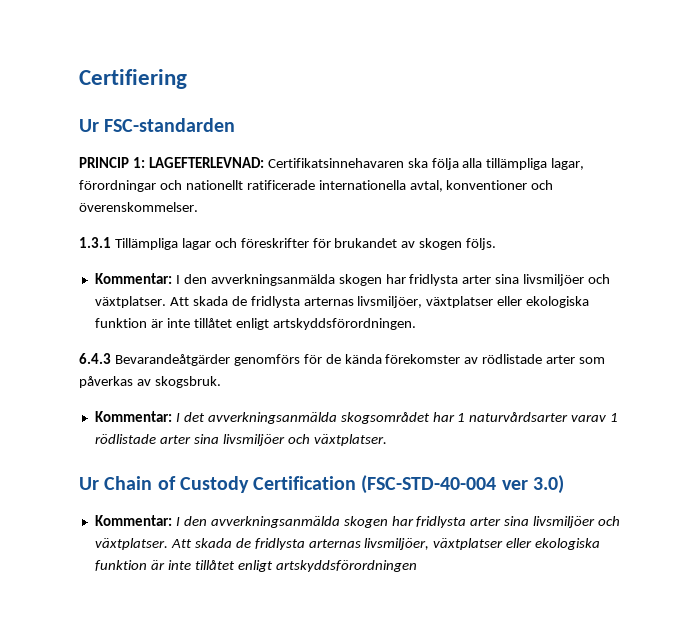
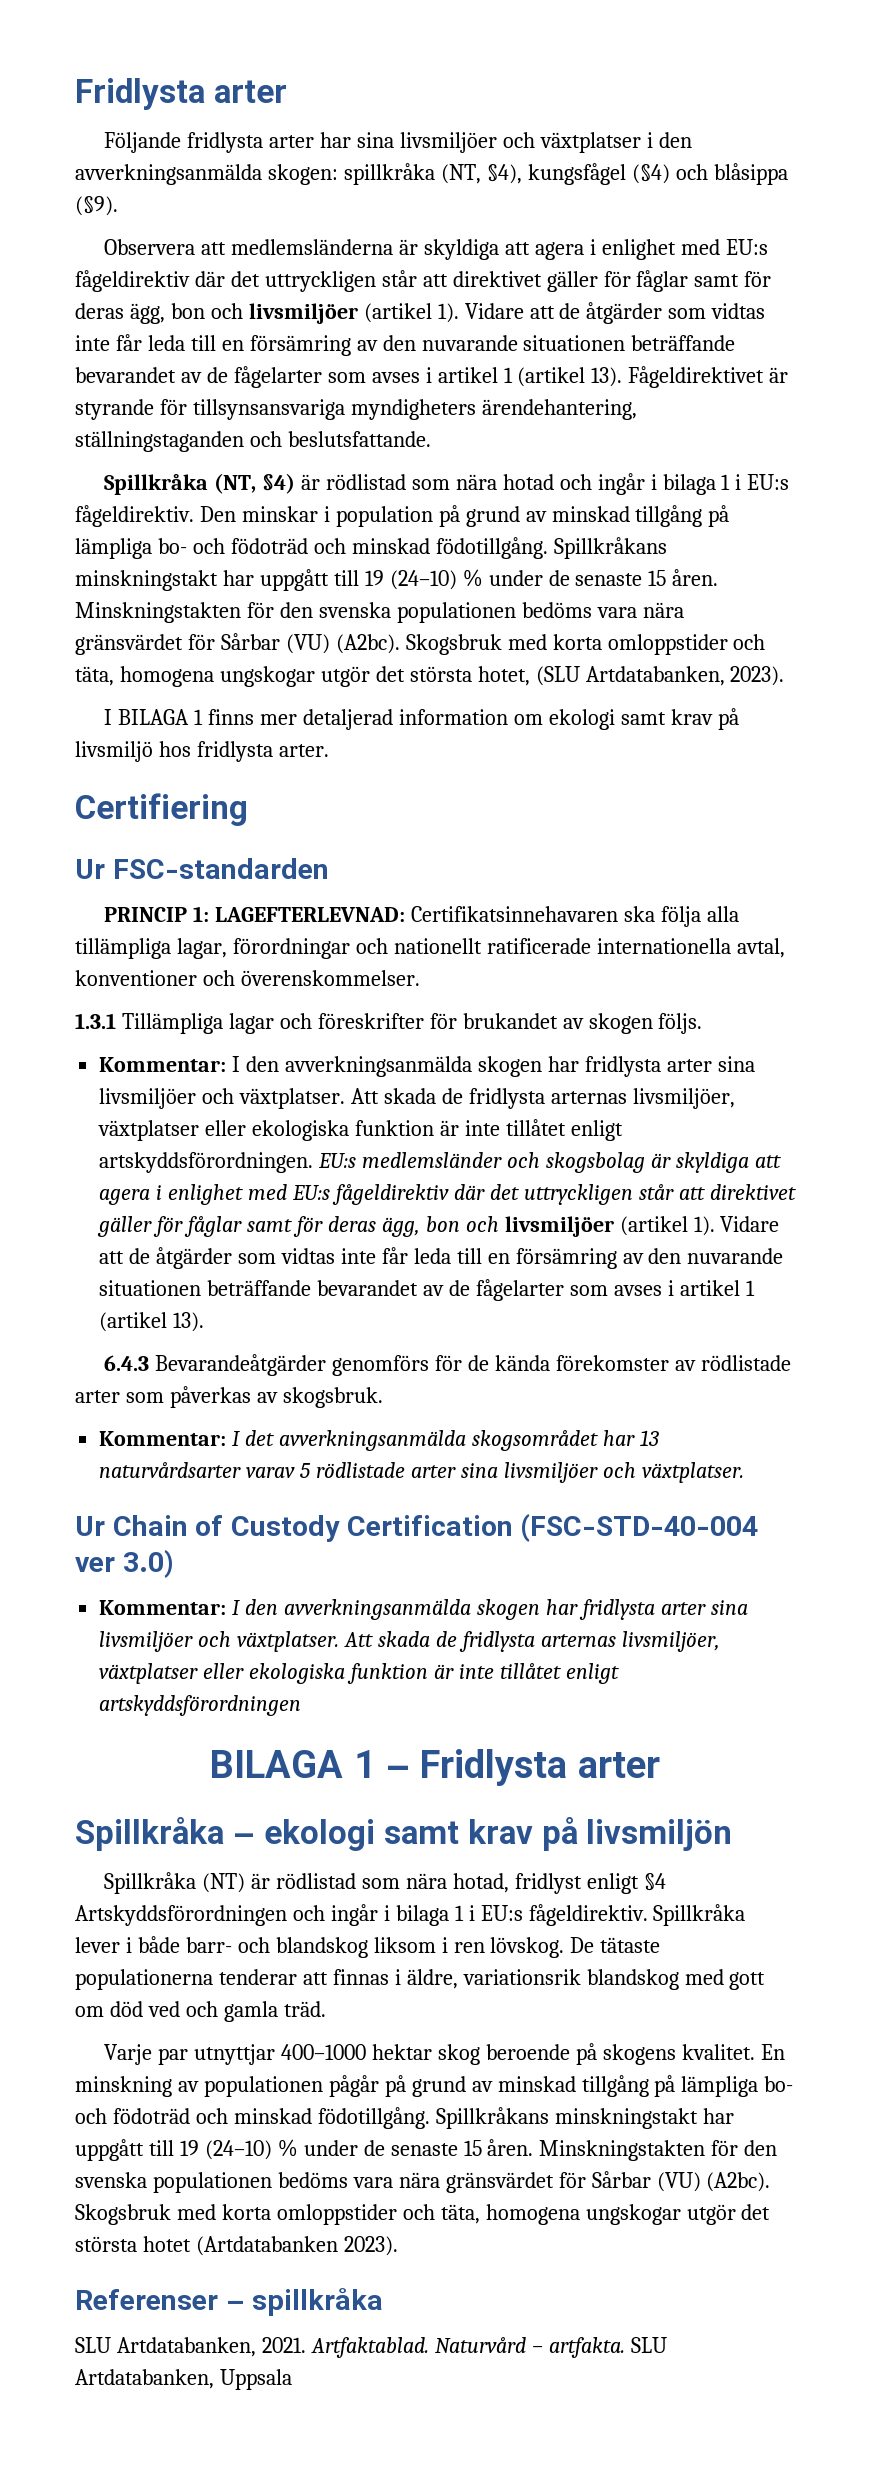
(79, 79) none -> [75,78,287,110] [104,132,692,153] [75,163,788,185] [75,196,118,216] [104,239,768,260] [75,270,772,292] [75,302,766,324] [75,334,736,356] [75,366,789,388] [75,399,637,420] [75,431,431,452] [104,473,790,495] [75,505,730,527] [75,537,667,559] [75,569,719,591] [75,602,684,623] [75,633,766,655] [75,666,785,687] [104,708,739,730] [75,741,329,762] Fridlysta arter // Följande fridlysta arter har sina livsmiljöer och växtplatser i den avverkningsanmälda skogen: spillkråka (NT, §4), kungsfågel (§4) och blåsippa (§9). // Observera att medlemsländerna är skyldiga att agera i enlighet med EU:s fågeldirektiv där det uttryckligen står att direktivet gäller för fåglar samt för deras ägg, bon och livsmiljöer (artikel 1). Vidare att de åtgärder som vidtas inte får leda till en försämring av den nuvarande situationen beträffande bevarandet av de fågelarter som avses i artikel 1 (artikel 13). Fågeldirektivet är styrande för tillsynsansvariga myndigheters ärendehantering, ställningstaganden och beslutsfattande. // Spillkråka (NT, §4) är rödlistad som nära hotad och ingår i bilaga 1 i EU:s fågeldirektiv. Den minskar i population på grund av minskad tillgång på lämpliga bo- och födoträd och minskad födotillgång. Spillkråkans minskningstakt har uppgått till 19 (24–10) % under de senaste 15 åren. Minskningstakten för den svenska populationen bedöms vara nära gränsvärdet för Sårbar (VU) (A2bc). Skogsbruk med korta omloppstider och täta, homogena ungskogar utgör det största hotet, (SLU Artdatabanken, 2023). // I BILAGA 1 finns mer detaljerad information om ekologi samt krav på livsmiljö hos fridlysta arter. //
(416, 324) none -> [318,1152,781,1173] [99,1184,796,1205] [97,1216,780,1237] [99,1247,784,1269] [99,1279,755,1301] [99,1312,205,1332] EU:s medlemsländer och skogsbolag är skyldiga att agera i enlighet med EU:s fågeldirektiv där det uttryckligen står att direktivet gäller för fåglar samt för deras ägg, bon och livsmiljöer (artikel 1). Vidare att de åtgärder som vidtas inte får leda till en försämring av den nuvarande situationen beträffande bevarandet av de fågelarter som avses i artikel 1 (artikel 13).
[457,413,466,422] 1 -> [639,1430,659,1446] 13
[610,413,619,422] 1 -> [300,1463,312,1478] 5
(417, 566) none -> [210,1749,660,1786] [75,1817,733,1851] [104,1872,666,1894] [75,1904,746,1926] [75,1936,661,1958] [75,1969,766,1990] [75,2001,326,2022] [104,2043,785,2065] [75,2075,794,2097] [75,2107,734,2129] [75,2139,778,2161] [75,2171,771,2193] [75,2204,771,2225] [75,2236,398,2256] [75,2288,384,2316] [75,2337,667,2358] [75,2369,292,2390] // BILAGA 1 – Fridlysta arter // Spillkråka – ekologi samt krav på livsmiljön // Spillkråka (NT) är rödlistad som nära hotad, fridlyst enligt §4 Artskyddsförordningen och ingår i bilaga 1 i EU:s fågeldirektiv. Spillkråka lever i både barr- och blandskog liksom i ren lövskog. De tätaste populationerna tenderar att finnas i äldre, variationsrik blandskog med gott om död ved och gamla träd. // Varje par utnyttjar 400–1000 hektar skog beroende på skogens kvalitet. En minskning av populationen pågår på grund av minskad tillgång på lämpliga bo- och födoträd och minskad födotillgång. Spillkråkans minskningstakt har uppgått till 19 (24–10) % under de senaste 15 åren. Minskningstakten för den svenska populationen bedöms vara nära gränsvärdet för Sårbar (VU) (A2bc). Skogsbruk med korta omloppstider och täta, homogena ungskogar utgör det största hotet (Artdatabanken 2023). // Referenser – spillkråka // SLU Artdatabanken, 2021. Artfaktablad. Naturvård – artfakta. SLU Artdatabanken, Uppsala

